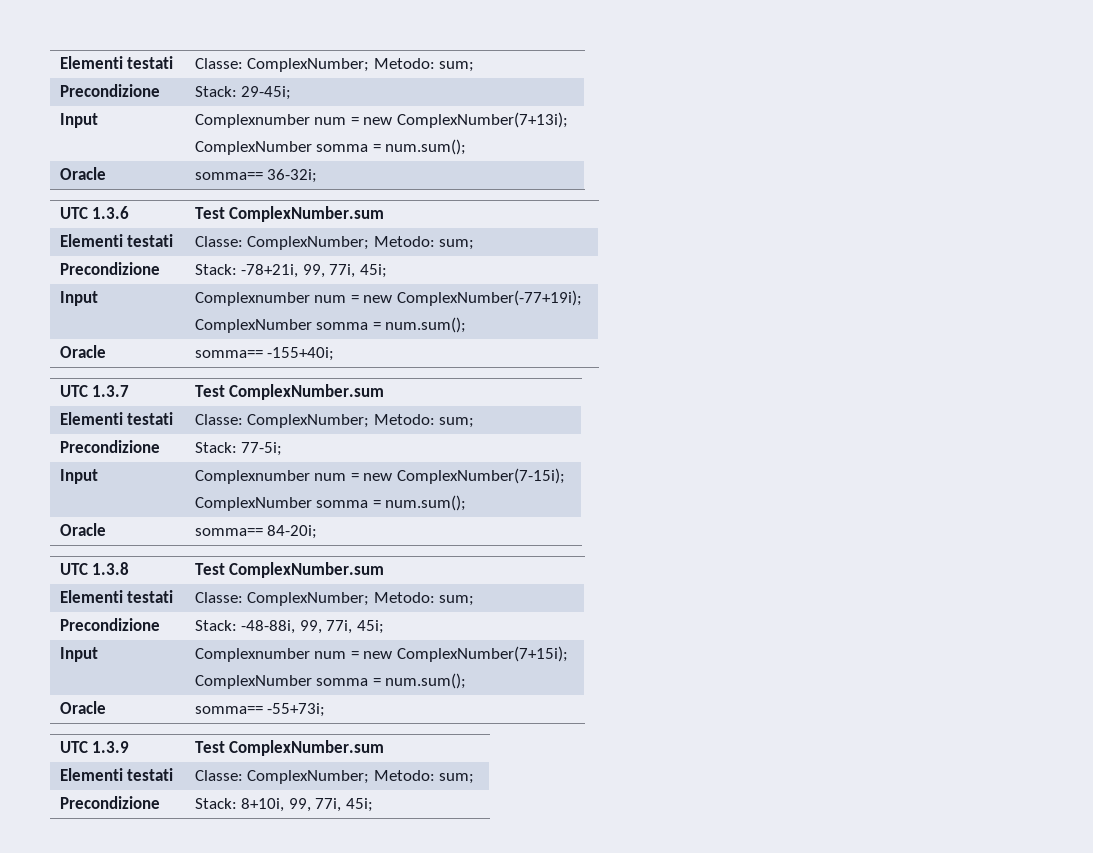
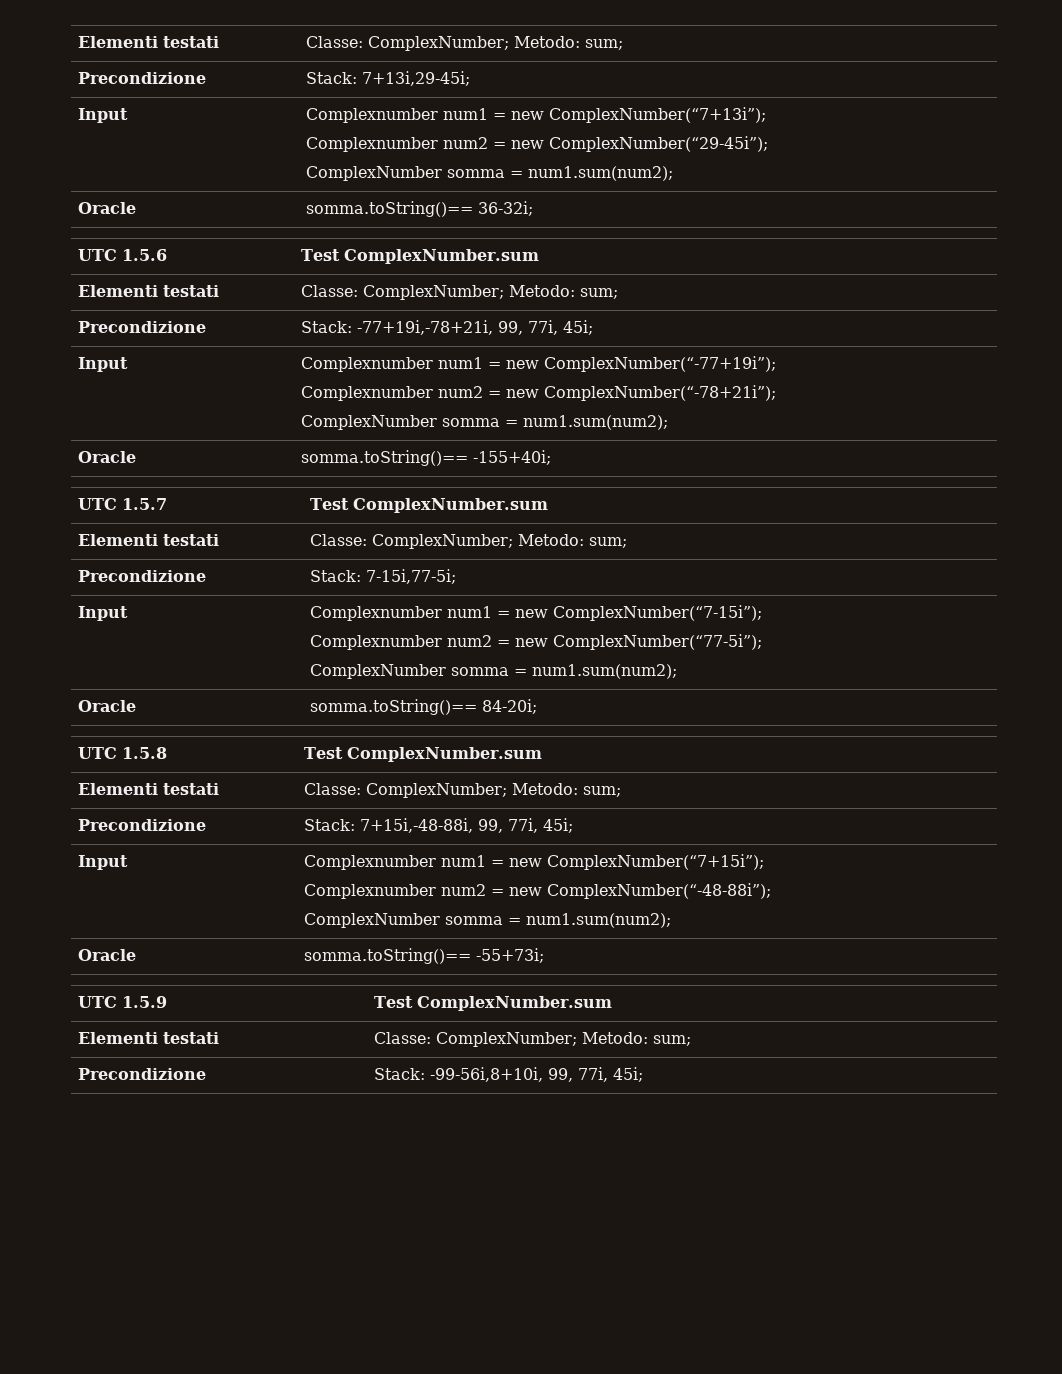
[59,56,174,69] [194,58,475,72] [59,84,160,97] [194,86,292,100] [59,113,98,128] [194,112,569,128] [194,139,467,155] [59,167,106,180] [194,172,263,180] Elementi testati | Classe: ComplexNumber; Metodo: sum; // Precondizione | Stack: 29-45i; // Input | Complexnumber num = new ComplexNumber(7+13i); // ComplexNumber somma = num.sum(); // Oracle | somma== -> [78,36,220,48] [306,36,624,51] [78,72,207,84] [306,71,471,86] [78,108,129,123] [306,107,767,123] [306,136,769,152] [306,166,674,181] [78,202,137,214] [306,201,474,217] Elementi testati | Classe: ComplexNumber; Metodo: sum; // Precondizione | Stack: 7+13i,29-45i; // Input | Complexnumber num1 = new ComplexNumber(“7+13i”); // Complexnumber num2 = new ComplexNumber(“29-45i”); // ComplexNumber somma = num1.sum(num2); // Oracle | somma.toString()==
[92,206,130,219] 1.3.6 -> [122,249,168,261] 1.5.6
[241,264,388,278] [59,291,98,306] [194,290,583,306] [194,317,467,333] [59,345,106,358] [194,350,263,358] -78+21i, 99, 77i, 45i; // Input | Complexnumber num = new ComplexNumber(-77+19i); // ComplexNumber somma = num.sum(); // Oracle | somma== -> [357,320,594,335] [78,357,129,372] [301,356,777,372] [301,385,777,401] [301,415,669,430] [78,451,137,463] [301,450,469,466] -77+19i,-78+21i, 99, 77i, 45i; // Input | Complexnumber num1 = new ComplexNumber(“-77+19i”); // Complexnumber num2 = new ComplexNumber(“-78+21i”); // ComplexNumber somma = num1.sum(num2); // Oracle | somma.toString()==
[92,385,130,397] 1.3.7 -> [122,498,168,510] 1.5.7
[241,442,283,456] [59,469,98,484] [194,468,566,484] [194,495,467,511] [59,523,106,536] [194,528,263,536] 77-5i; // Input | Complexnumber num = new ComplexNumber(7-15i); // ComplexNumber somma = num.sum(); // Oracle | somma== -> [366,569,457,584] [78,606,129,621] [310,605,763,621] [310,634,763,650] [310,664,678,679] [78,700,137,712] [310,699,478,715] 7-15i,77-5i; // Input | Complexnumber num1 = new ComplexNumber(“7-15i”); // Complexnumber num2 = new ComplexNumber(“77-5i”); // ComplexNumber somma = num1.sum(num2); // Oracle | somma.toString()==
[92,562,130,575] 1.3.8 -> [122,747,168,759] 1.5.8
[241,620,385,634] [59,647,98,662] [194,646,569,662] [194,673,467,689] [59,701,106,714] [194,706,263,714] -48-88i, 99, 77i, 45i; // Input | Complexnumber num = new ComplexNumber(7+15i); // ComplexNumber somma = num.sum(); // Oracle | somma== -> [360,818,574,833] [78,855,129,870] [304,854,765,870] [304,883,772,899] [304,913,672,928] [78,949,137,961] [304,948,472,964] 7+15i,-48-88i, 99, 77i, 45i; // Input | Complexnumber num1 = new ComplexNumber(“7+15i”); // Complexnumber num2 = new ComplexNumber(“-48-88i”); // ComplexNumber somma = num1.sum(num2); // Oracle | somma.toString()==
[92,741,130,753] 1.3.9 -> [122,996,168,1008] 1.5.9
[241,798,285,812] 8+10i, -> [430,1067,544,1082] -99-56i,8+10i,

